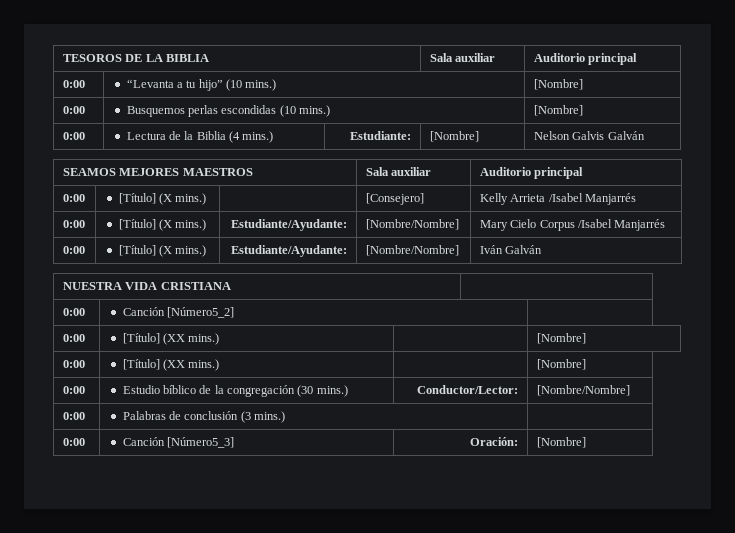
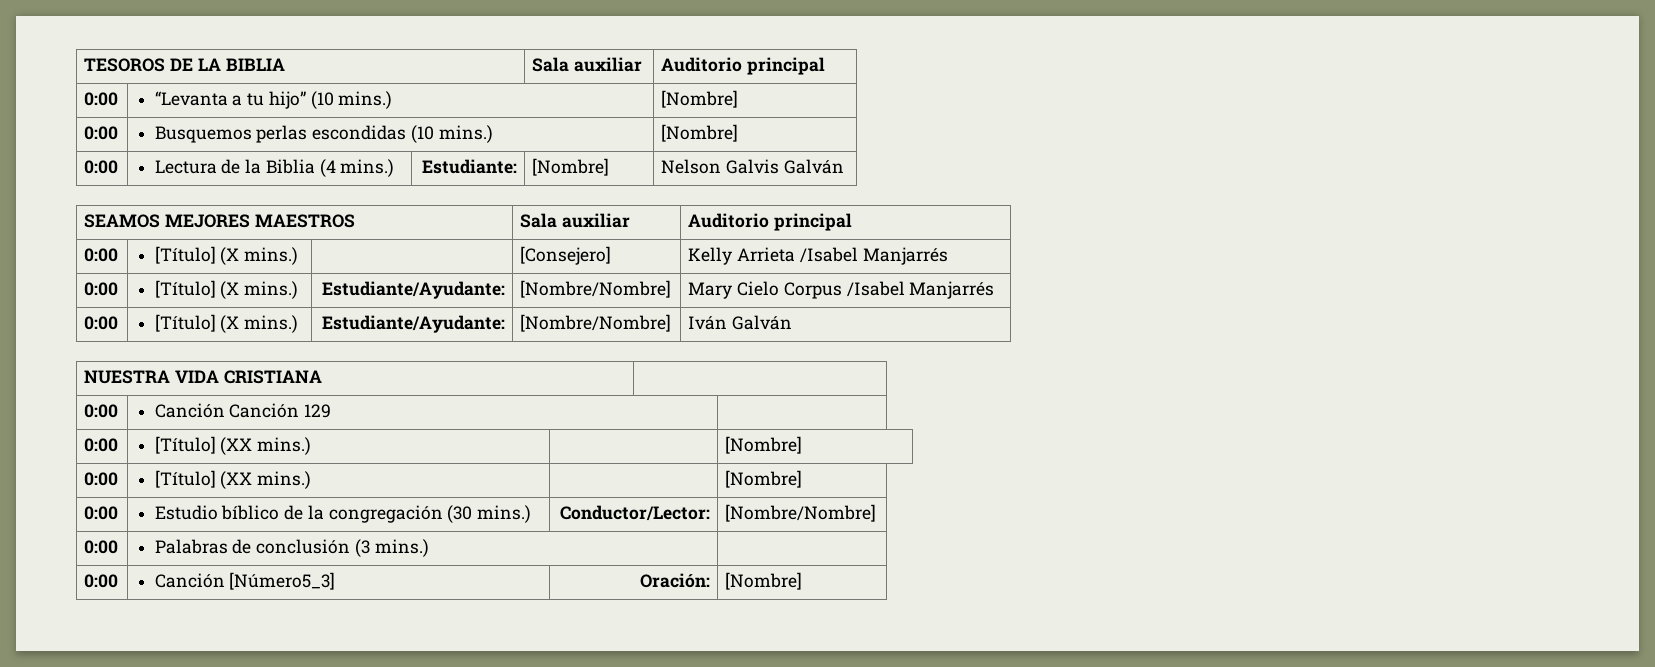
[166,307,234,318] [Número5_2] -> [229,403,332,418] Canción 129

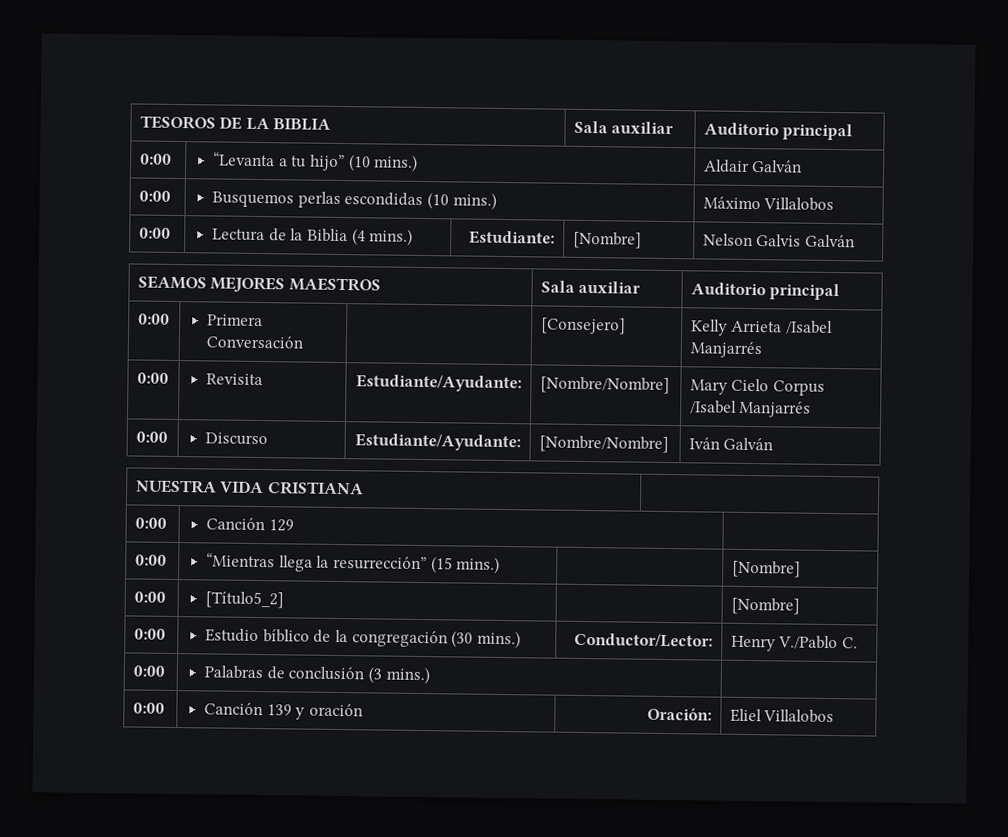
[661,90,739,108] [Nombre] -> [703,159,803,173] Aldair Galván
[661,124,739,142] [Nombre] -> [702,196,835,212] Máximo Villalobos
[154,246,299,265] [Título] (X mins.) -> [207,314,264,327] [206,335,304,349] Primera Conversación
[154,280,299,299] [Título] (X mins.) -> [206,373,264,386] Revisita
[154,314,299,333] [Título] (X mins.) -> [205,432,269,446] Discurso
[229,403,300,418] Canción -> (266, 524) none
[154,436,312,455] [725,436,803,454] [84,472,119,486] [154,470,312,489] [Título] (XX mins.) | | [Nombre] // 0:00 | [Título] (XX mins.) -> [206,552,501,574] [731,560,801,578] [133,591,166,603] [205,591,285,609] “Mientras llega la resurrección” (15 mins.) | | [Nombre] // 0:00 | [Título5_2]
[725,504,877,522] [Nombre/Nombre] -> [730,635,858,652] Henry V./Pablo C.
[229,572,336,590] [Número5_3] -> [266,703,364,720] 139 y oración
[725,572,803,590] [Nombre] -> [729,708,835,724] Eliel Villalobos

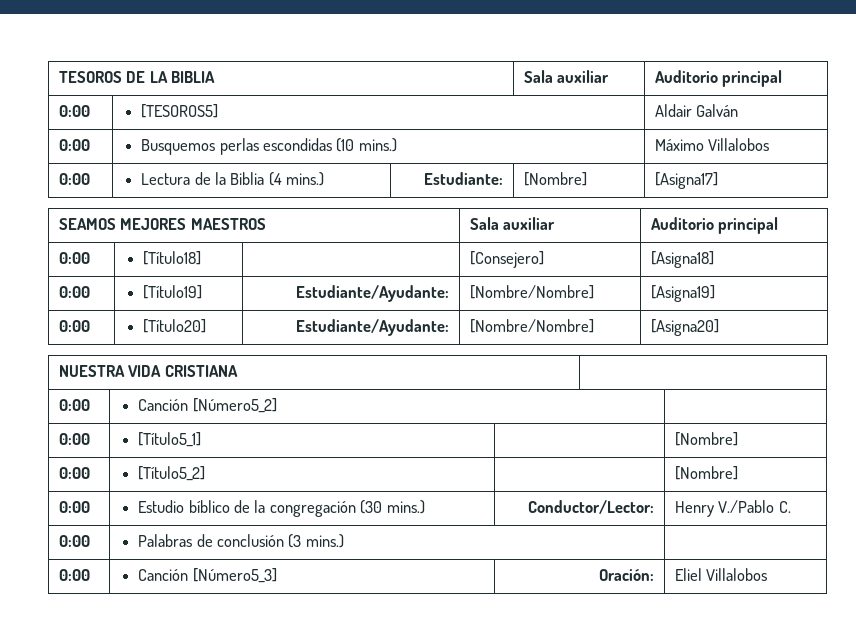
[213,151,419,172] “Levanta a tu hijo” (10 mins.) -> [141,104,219,118] [TESOROS5]
[702,233,855,248] Nelson Galvis Galván -> [654,172,718,189] [Asigna17]
[207,314,264,327] [206,335,304,349] Primera Conversación -> [143,251,202,265] [Título18]
[690,319,833,336] [689,341,762,359] [136,372,169,384] [206,373,264,386] [356,374,523,393] [539,376,670,395] [689,378,825,396] [689,400,812,418] [135,431,168,443] [205,432,269,446] [355,433,522,452] [538,435,669,454] [688,437,774,451] Kelly Arrieta /Isabel Manjarrés // 0:00 | Revisita | Estudiante/Ayudante: | [Nombre/Nombre] | Mary Cielo Corpus /Isabel Manjarrés // 0:00 | Discurso | Estudiante/Ayudante: | [Nombre/Nombre] | Iván Galván -> [650,251,714,268] [58,286,90,298] [143,285,203,299] [296,285,450,302] [469,285,594,299] [650,285,715,302] [58,320,90,332] [143,319,207,333] [296,319,450,336] [469,319,594,333] [650,319,719,336] [Asigna18] // 0:00 | [Título19] | Estudiante/Ayudante: | [Nombre/Nombre] | [Asigna19] // 0:00 | [Título20] | Estudiante/Ayudante: | [Nombre/Nombre] | [Asigna20]
[268,519,294,532] [134,554,167,566] [206,552,501,574] 129 | // 0:00 | “Mientras llega la resurrección” (15 mins.) -> [192,398,277,413] [58,433,90,445] [138,432,202,447] [Número5_2] | // 0:00 | [Título5_1]
[266,703,364,720] 139 y oración -> [192,568,277,583] [Número5_3]

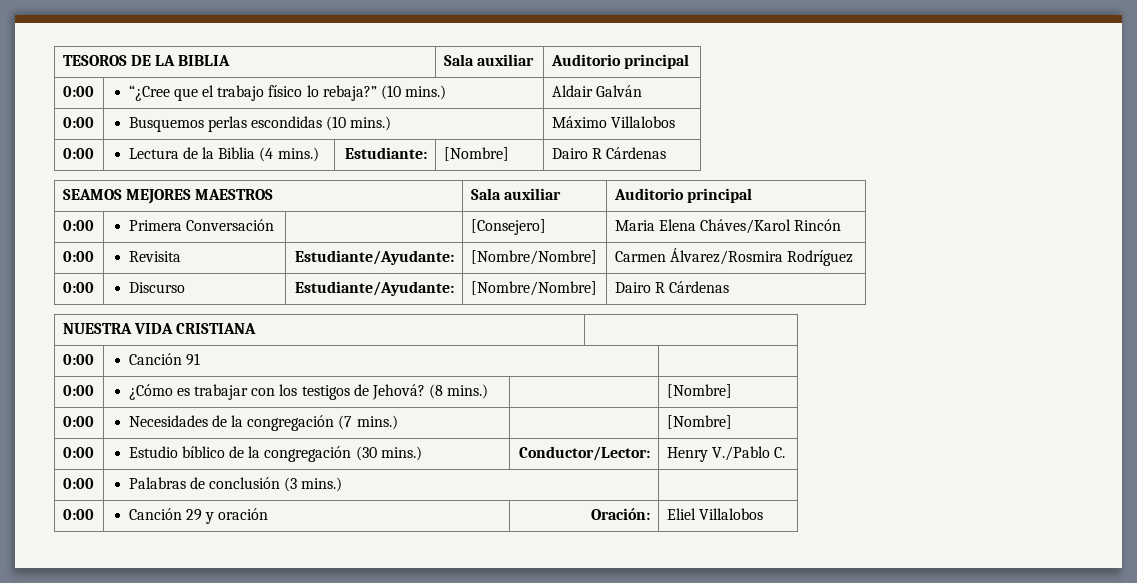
[141,104,219,118] [TESOROS5] -> [128,85,447,101] “¿Cree que el trabajo físico lo rebaja?” (10 mins.)
[654,172,718,189] [Asigna17] -> [551,147,667,159] Dairo R Cárdenas
[143,251,202,265] [Título18] -> [128,219,274,231] Primera Conversación
[650,251,714,268] [58,286,90,298] [143,285,203,299] [296,285,450,302] [469,285,594,299] [650,285,715,302] [58,320,90,332] [143,319,207,333] [296,319,450,336] [469,319,594,333] [650,319,719,336] [Asigna18] // 0:00 | [Título19] | Estudiante/Ayudante: | [Nombre/Nombre] | [Asigna19] // 0:00 | [Título20] | Estudiante/Ayudante: | [Nombre/Nombre] | [Asigna20] -> [614,219,842,234] [62,251,94,262] [128,251,181,262] [295,250,455,265] [470,250,597,265] [614,248,854,266] [62,282,94,293] [128,282,185,293] [295,281,455,296] [470,281,597,296] [614,281,730,293] Maria Elena Cháves/Karol Rincón // 0:00 | Revisita | Estudiante/Ayudante: | [Nombre/Nombre] | Carmen Álvarez/Rosmira Rodríguez // 0:00 | Discurso | Estudiante/Ayudante: | [Nombre/Nombre] | Dairo R Cárdenas
[192,398,277,413] [58,433,90,445] [138,432,202,447] [674,432,738,446] [58,467,90,479] [138,466,206,481] [Número5_2] | // 0:00 | [Título5_1] | | [Nombre] // 0:00 | [Título5_2] -> [185,353,200,366] [62,385,94,396] [128,384,489,400] [666,384,732,398] [62,416,94,427] [128,415,398,431] 91 | // 0:00 | ¿Cómo es trabajar con los testigos de Jehová? (8 mins.) | | [Nombre] // 0:00 | Necesidades de la congregación (7 mins.)
[192,568,277,583] [Número5_3] -> [185,508,269,524] 29 y oración

